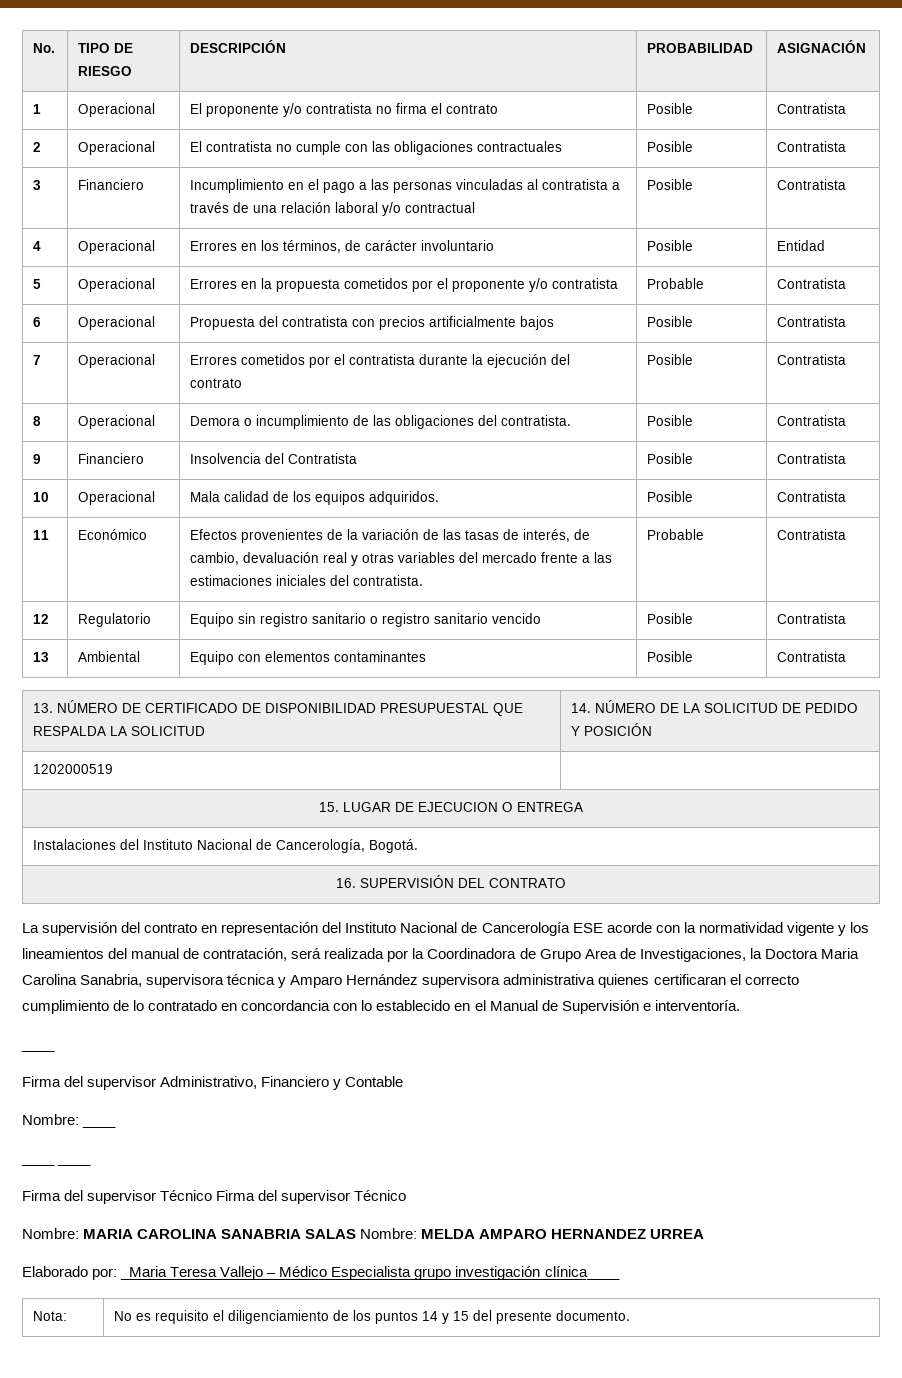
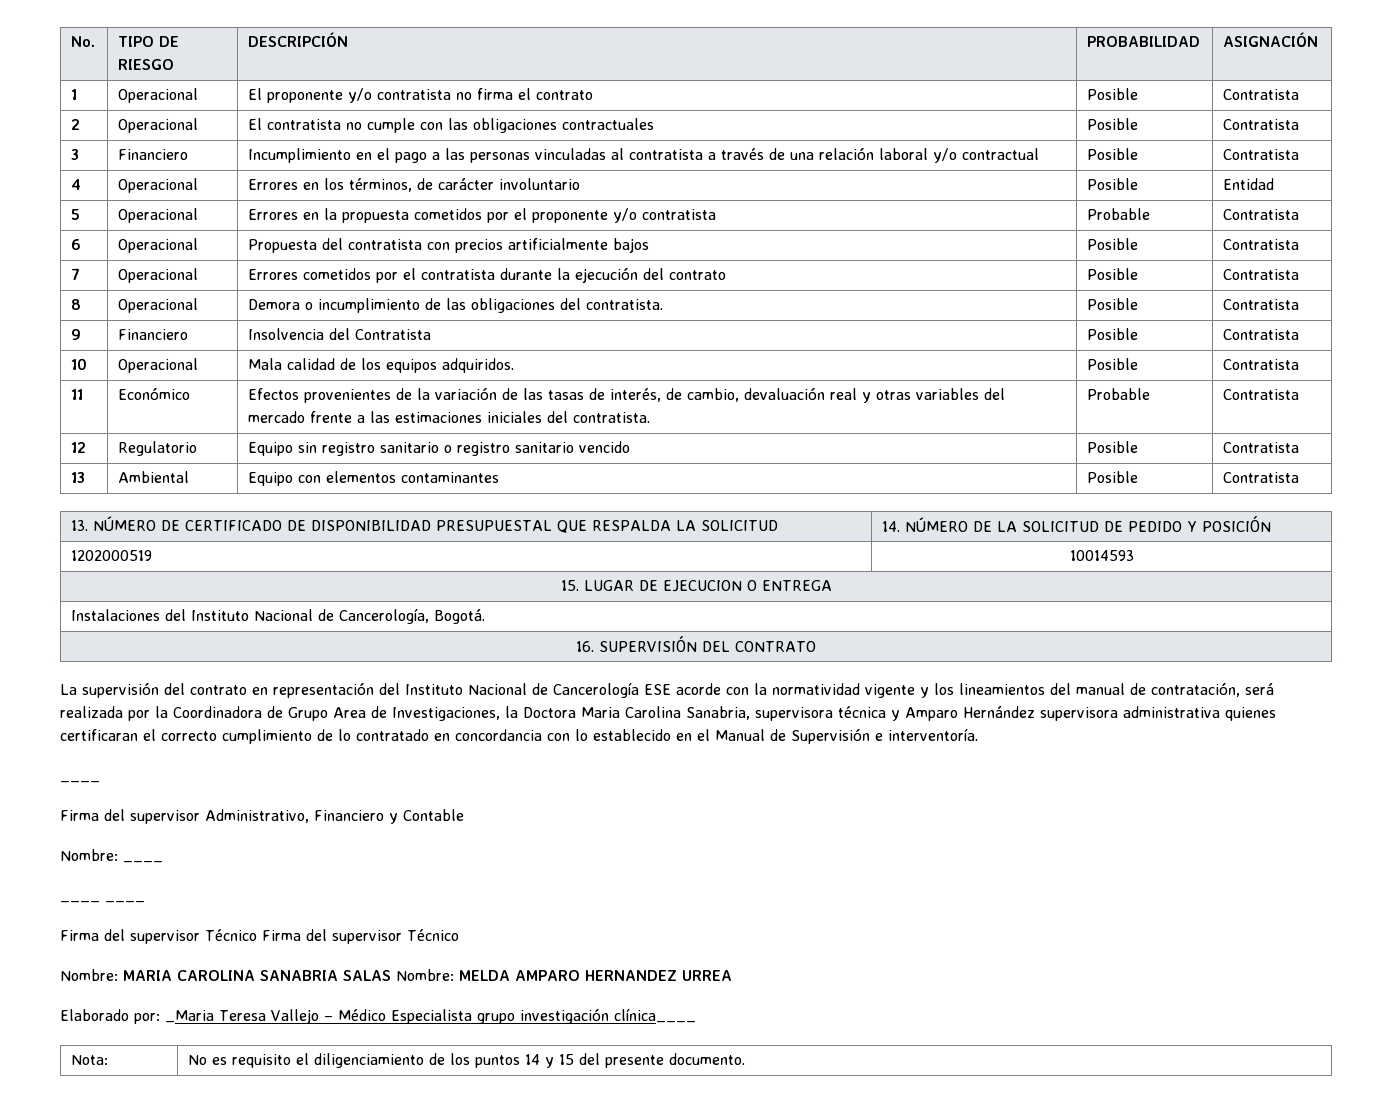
(114, 769) none -> [1069,550,1134,561] 10014593

